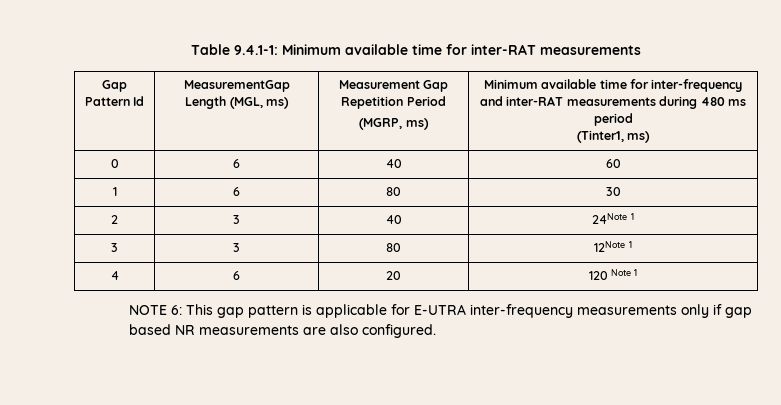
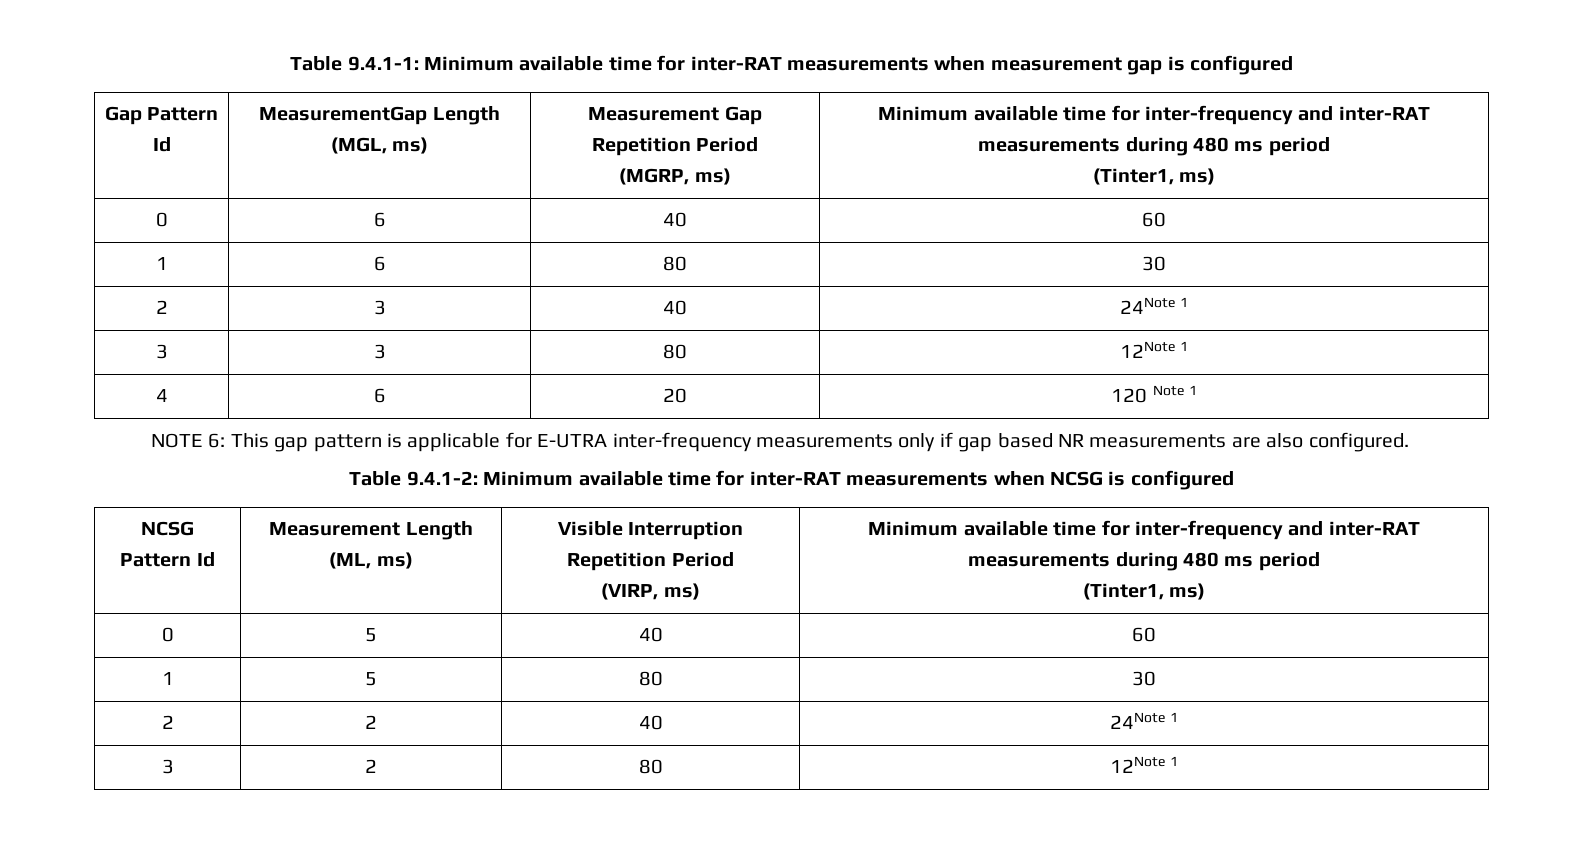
(641, 50) none -> [934,55,1293,75] when measurement gap is configured
(436, 331) none -> [349,470,1234,490] [141,521,194,536] [120,552,215,567] [269,521,473,540] [329,552,413,569] [557,521,744,540] [567,552,734,571] [601,583,700,600] [868,520,1420,540] [968,552,1320,571] [1082,583,1206,600] [161,627,174,642] [365,628,378,642] [638,627,663,642] [1132,627,1156,642] [161,672,174,685] [365,672,378,686] [638,671,663,686] [1132,671,1156,686] [161,715,174,729] [365,715,378,729] [638,715,663,730] [1109,712,1179,729] [161,759,174,774] [365,759,378,773] [638,759,663,774] [1109,756,1179,773] // Table 9.4.1-2: Minimum available time for inter-RAT measurements when NCSG is configured // NCSG Pattern Id | Measurement Length (ML, ms) | Visible Interruption Repetition Period // (VIRP, ms) | Minimum available time for inter-frequency and inter-RAT measurements during 480 ms period // (Tinter1, ms) // 0 | 5 | 40 | 60 // 1 | 5 | 80 | 30 // 2 | 2 | 40 | 24Note 1 // 3 | 2 | 80 | 12Note 1

